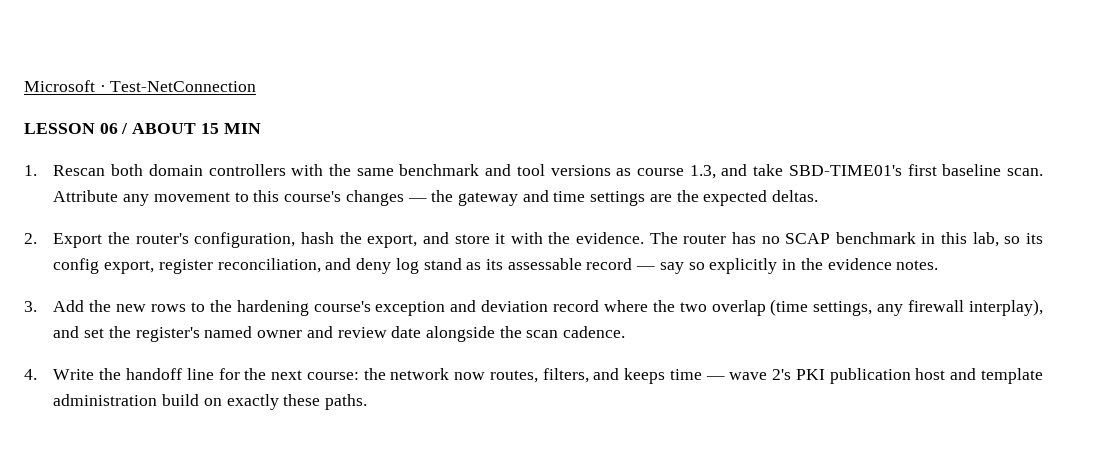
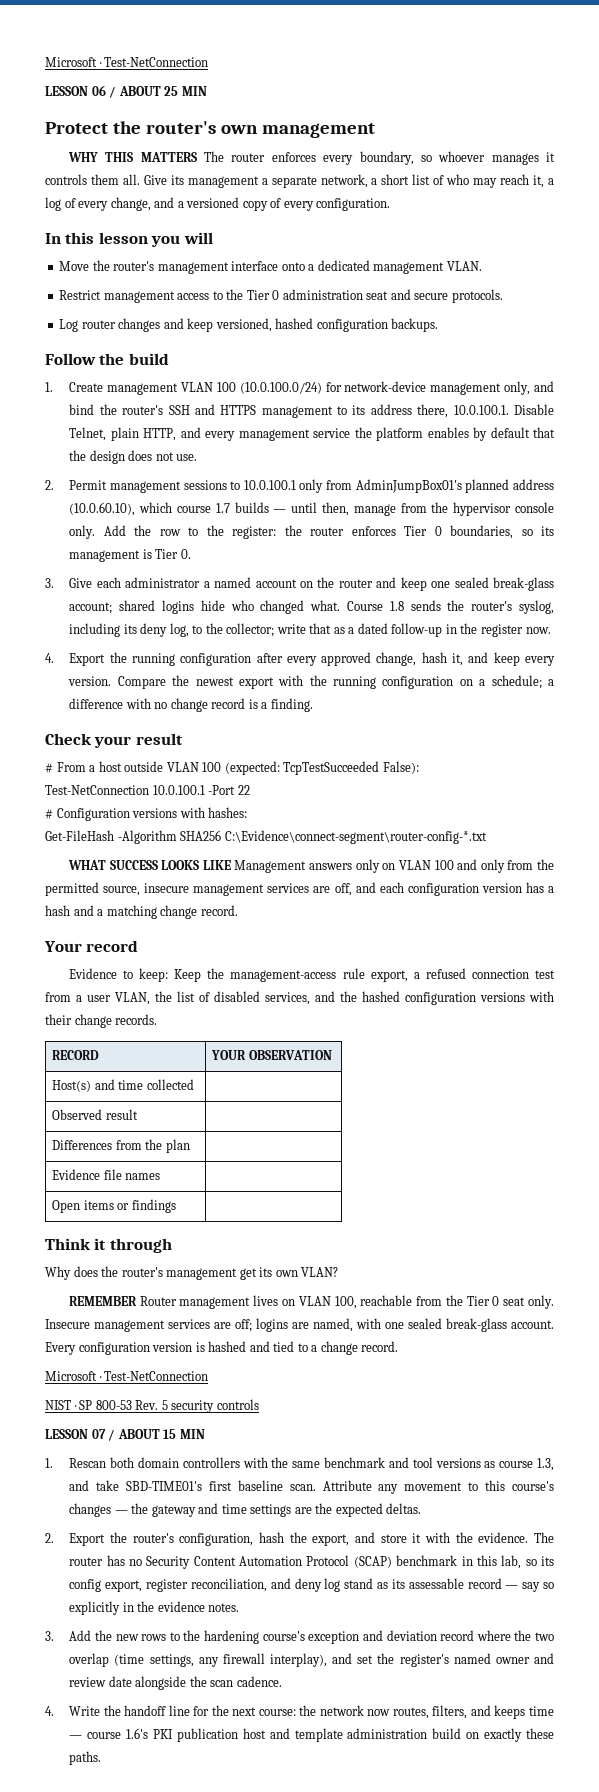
(197, 128) none -> [164,86,207,96] [45,121,375,138] [67,151,555,165] [45,174,554,188] [45,197,391,211] [45,232,213,247] [59,260,482,274] [59,289,503,303] [59,318,439,332] [45,353,169,365] [45,381,554,395] [69,404,554,418] [69,427,555,441] [69,450,198,464] [45,479,554,493] [69,502,555,516] [69,525,554,539] [69,549,191,562] [45,577,554,591] [69,600,555,614] [69,623,551,637] [45,652,556,666] [68,675,554,689] [69,698,313,712] [45,733,183,748] [45,761,419,775] [45,785,250,795] [45,807,248,821] [45,830,487,844] [67,859,554,873] [45,882,554,896] [45,905,238,919] [44,940,139,952] [68,968,556,982] [45,991,554,1005] [45,1014,158,1028] [52,1050,100,1060] [211,1050,332,1060] [52,1079,194,1092] [52,1109,138,1120] [52,1139,190,1153] [52,1169,161,1180] [52,1199,176,1213] [45,1238,172,1253] [45,1266,339,1280] [68,1295,554,1309] [45,1318,554,1332] [45,1341,399,1355] [45,1371,209,1381] [45,1399,259,1413] [45,1429,160,1441] 25 MIN // Protect the router's own management // WHY THIS MATTERS The router enforces every boundary, so whoever manages it controls them all. Give its management a separate network, a short list of who may reach it, a log of every change, and a versioned copy of every configuration. // In this lesson you will // Move the router's management interface onto a dedicated management VLAN. // Restrict management access to the Tier 0 administration seat and secure protocols. // Log router changes and keep versioned, hashed configuration backups. // Follow the build // 1. Create management VLAN 100 (10.0.100.0/24) for network-device management only, and bind the router's SSH and HTTPS management to its address there, 10.0.100.1. Disable Telnet, plain HTTP, and every management service the platform enables by default that the design does not use. // 2. Permit management sessions to 10.0.100.1 only from AdminJumpBox01's planned address (10.0.60.10), which course 1.7 builds — until then, manage from the hypervisor console only. Add the row to the register: the router enforces Tier 0 boundaries, so its management is Tier 0. // 3. Give each administrator a named account on the router and keep one sealed break-glass account; shared logins hide who changed what. Course 1.8 sends the router's syslog, including its deny log, to the collector; write that as a dated follow-up in the register now. // 4. Export the running configuration after every approved change, hash it, and keep every version. Compare the newest export with the running configuration on a schedule; a difference with no change record is a finding. // Check your result // # From a host outside VLAN 100 (expected: TcpTestSucceeded False): // Test-NetConnection 10.0.100.1 -Port 22 // # Configuration versions with hashes: // Get-FileHash -Algorithm SHA256 C:\Evidence\connect-segment\router-config-*.txt // WHAT SUCCESS LOOKS LIKE Management answers only on VLAN 100 and only from the permitted source, insecure management services are off, and each configuration version has a hash and a matching change record. // Your record // Evidence to keep: Keep the management-access rule export, a refused connection test from a user VLAN, the list of disabled services, and the hashed configuration versions with their change records. // RECORD | YOUR OBSERVATION // Host(s) and time collected | // Observed result | // Differences from the plan | // Evidence file names | // Open items or findings | // Think it through // Why does the router's management get its own VLAN? // REMEMBER Router management lives on VLAN 100, reachable from the Tier 0 seat only. Insecure management services are off; logins are named, with one sealed break-glass account. Every configuration version is hashed and tied to a change record. // Microsoft · Test-NetConnection // NIST · SP 800-53 Rev. 5 security controls // LESSON 07 / ABOUT
[785,233,831,244] SCAP -> [146,1555,392,1569] Security Content Automation Protocol (SCAP)
[729,369,792,380] wave 2's -> [87,1728,149,1739] course 1.6's

